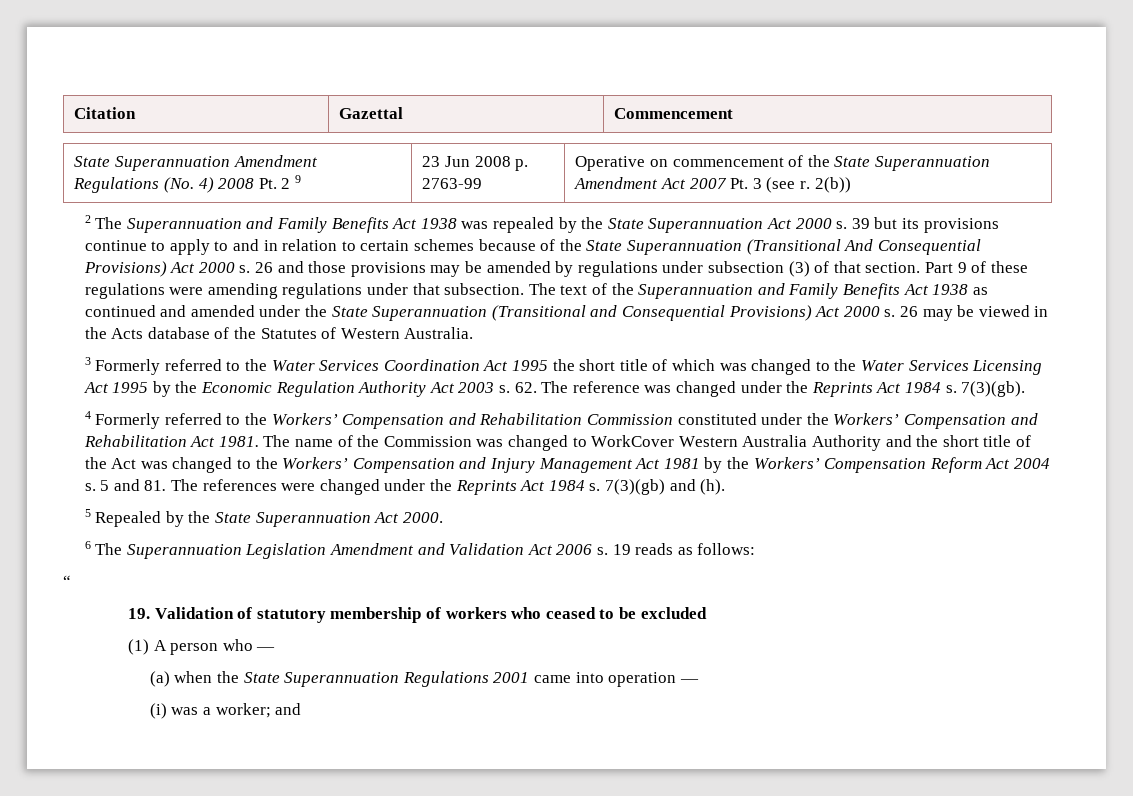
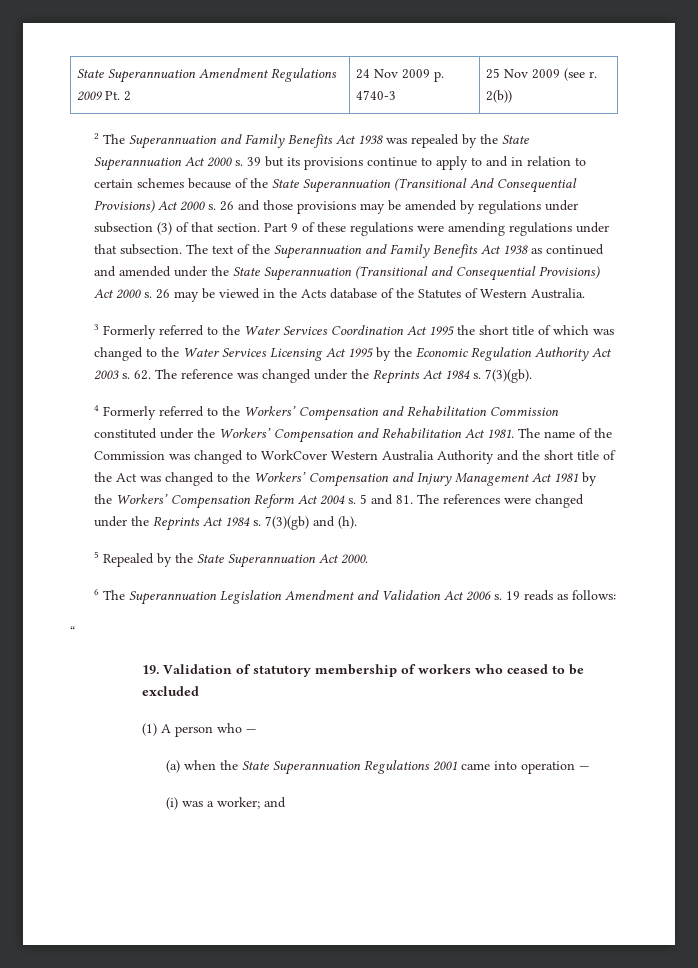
[74,107,137,119] [339,107,404,119] [614,108,734,119] Citation | Gazettal | Commencement // -> (76, 73) none
[163,177,255,193] (No. 4) 2008 -> [76,91,103,101] 2009
[294,175,301,183] [422,156,529,171] [422,178,483,189] [575,155,990,171] [574,177,762,189] 9 | 23 Jun 2008 p. 2763-99 | Operative on commencement of the State Superannuation Amendment Act 2007 Pt. 3 -> [355,69,444,82] [355,90,396,100] [485,68,560,79] | 24 Nov 2009 p. 4740-3 | 25 Nov 2009

